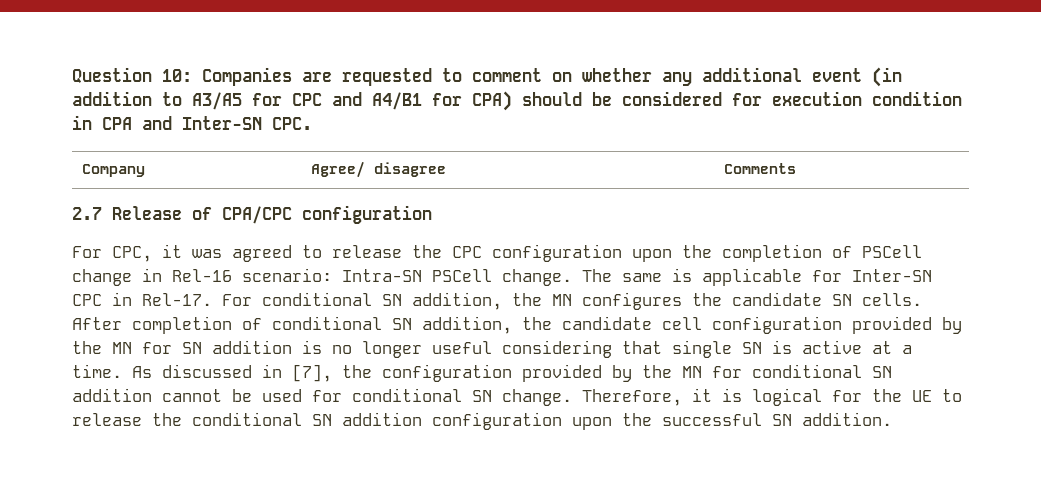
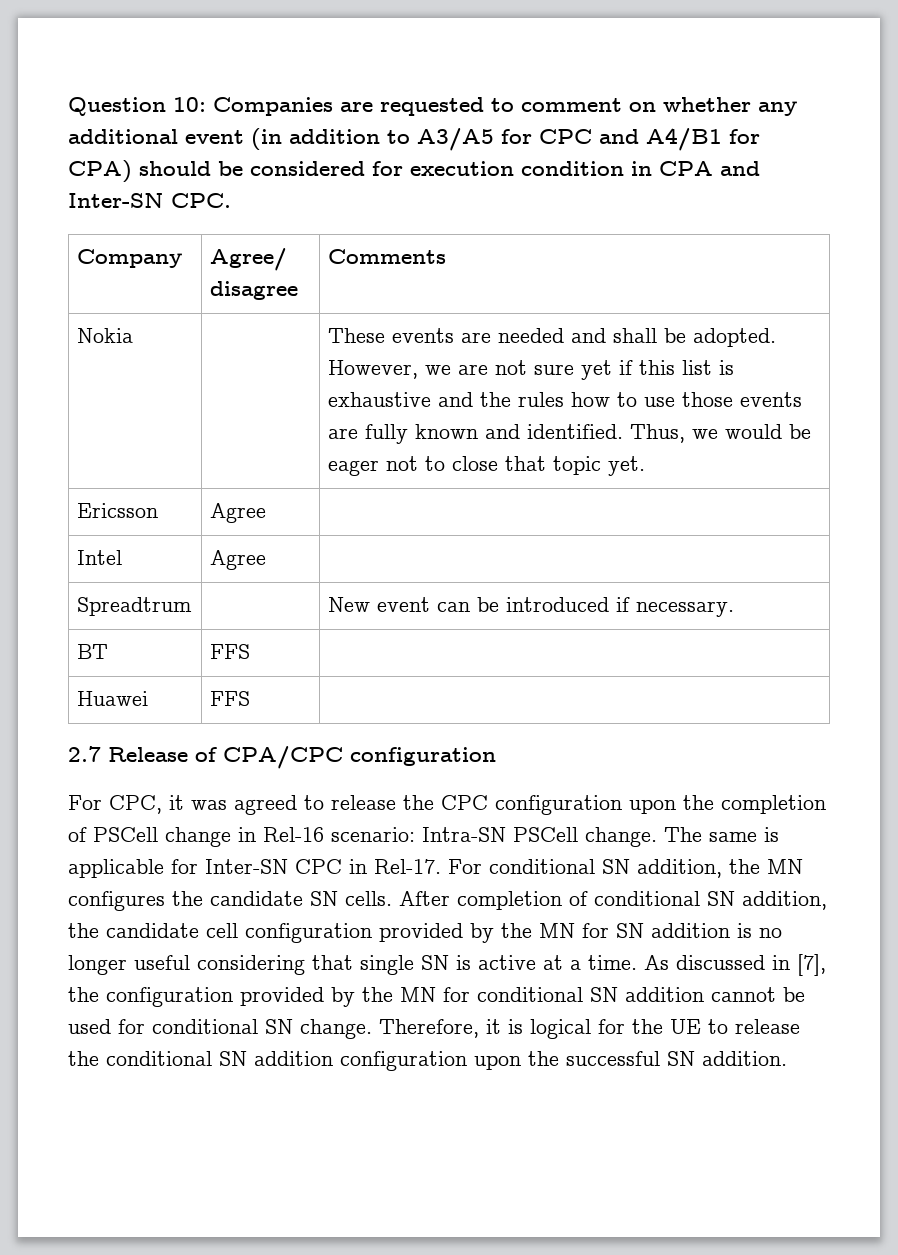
(797, 168) none -> [77,328,134,343] [328,328,777,347] [328,360,735,380] [328,392,803,407] [328,424,812,444] [328,456,646,476] [77,503,159,518] [210,503,267,523] [77,550,123,565] [210,550,267,570] [77,597,193,616] [328,597,735,617] [77,644,109,659] [210,644,251,659] [77,691,149,706] [210,691,251,706] // Nokia | | These events are needed and shall be adopted. However, we are not sure yet if this list is exhaustive and the rules how to use those events are fully known and identified. Thus, we would be eager not to close that topic yet. // Ericsson | Agree | // Intel | Agree | // Spreadtrum | | New event can be introduced if necessary. // BT | FFS | // Huawei | FFS |

